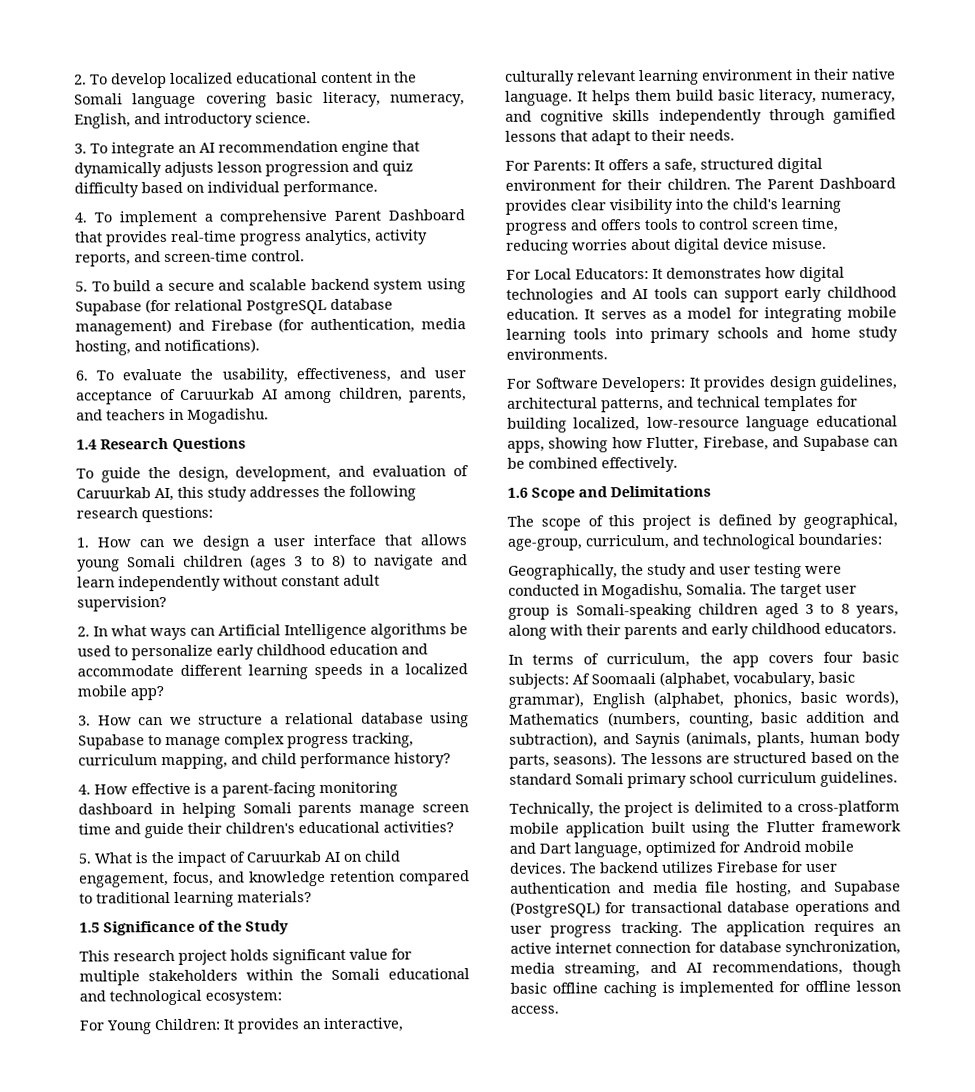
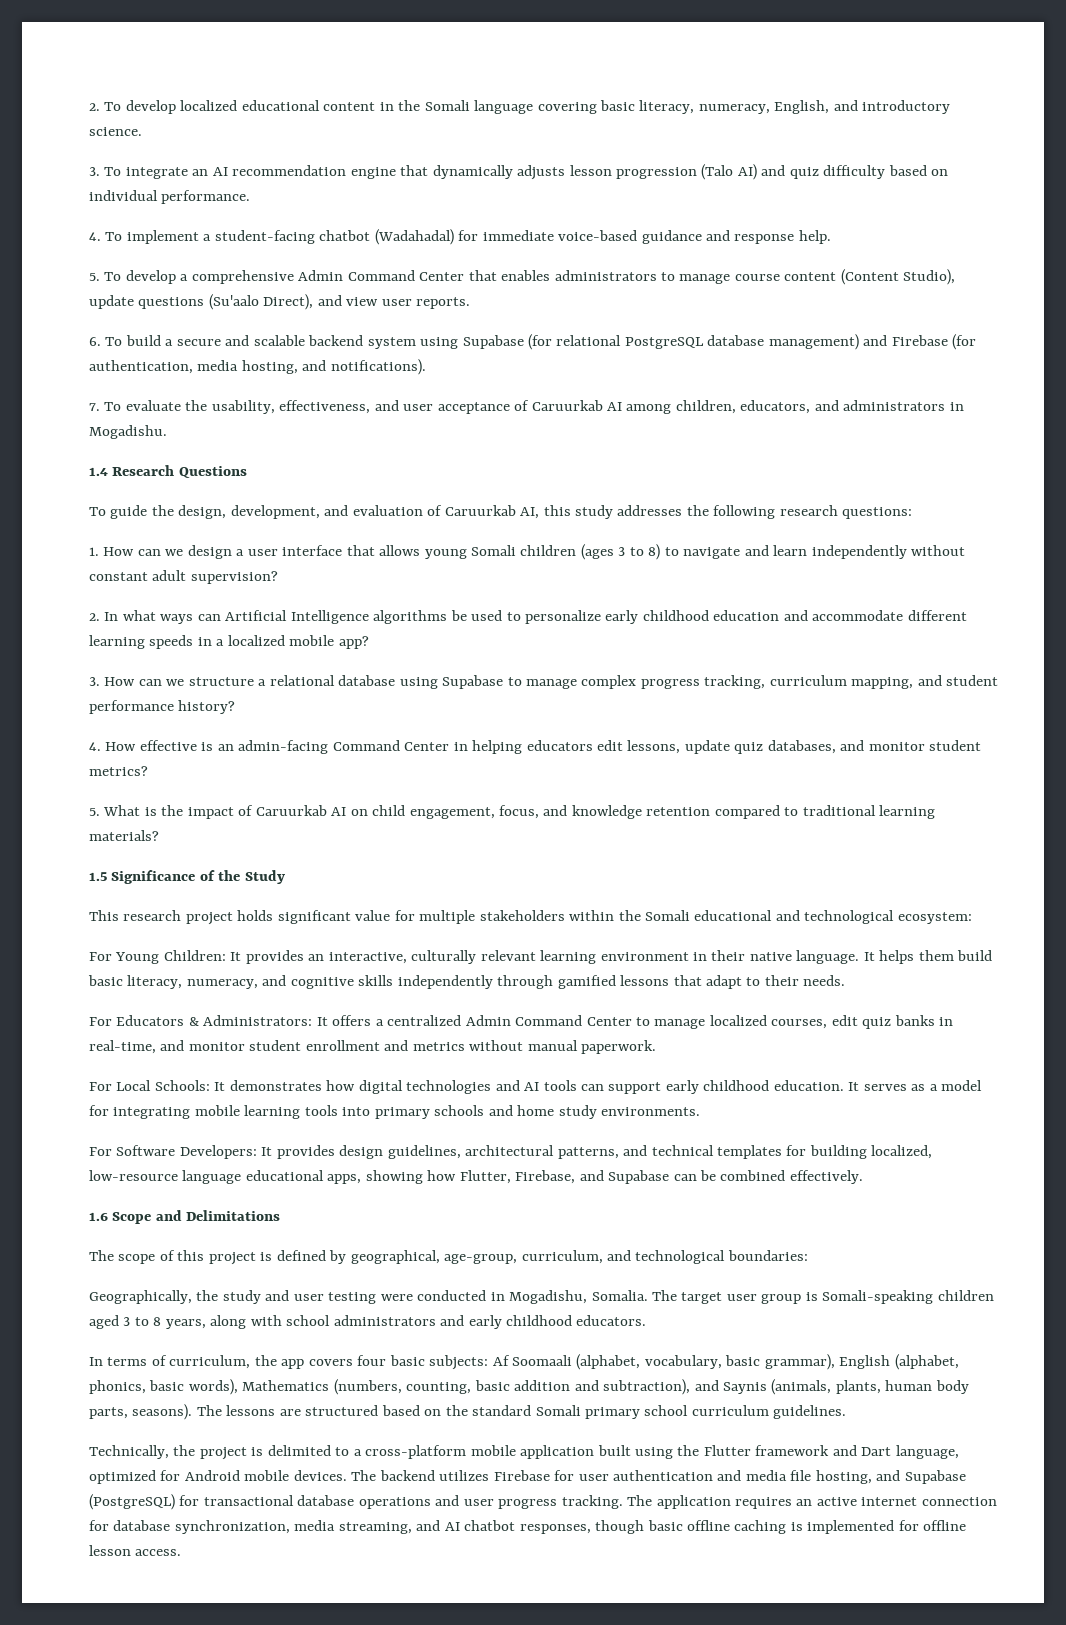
(349, 168) none -> [701,164,757,180] (Talo AI)
[219,209,465,226] [75,229,428,247] [75,250,305,267] [75,281,88,292] comprehensive Parent Dashboard that provides real-time progress analytics, activity reports, and screen-time control. // 5. -> [214,229,831,245] [89,269,956,285] [89,294,471,310] [89,337,101,346] student-facing chatbot (Wadahadal) for immediate voice-based guidance and response help. // 5. To develop a comprehensive Admin Command Center that enables administrators to manage course content (Content Studio), update questions (Su'aalo Direct), and view user reports. // 6.
[75,370,88,381] 6. -> [89,403,100,411] 7.
[409,388,467,403] [76,409,166,421] parents, and teachers -> [740,400,946,414] educators, and administrators
[261,753,297,765] child -> [946,675,999,686] student
[210,781,398,798] [78,802,469,818] [78,821,454,839] a parent-facing monitoring dashboard in helping Somali parents manage screen time and guide their children's educational activities? -> [217,740,982,754] [89,766,148,776] an admin-facing Command Center in helping educators edit lessons, update quiz databases, and monitor student metrics?
[533,157,823,174] [505,177,896,191] [505,197,841,215] [505,217,839,235] [506,237,827,255] Parents: It offers a safe, structured digital environment for their children. The Parent Dashboard provides clear visibility into the child's learning progress and offers tools to control screen time, reducing worries about digital device misuse. -> [116,1015,954,1029] [89,1040,657,1054] Educators & Administrators: It offers a centralized Admin Command Center to manage localized courses, edit quiz banks in real-time, and monitor student enrollment and metrics without manual paperwork.
[575,267,649,280] Educators: -> [154,1080,210,1091] Schools:
[586,624,678,640] their parents -> [286,1315,436,1326] school administrators
[711,960,843,976] recommendations, -> [464,1520,591,1534] chatbot responses,

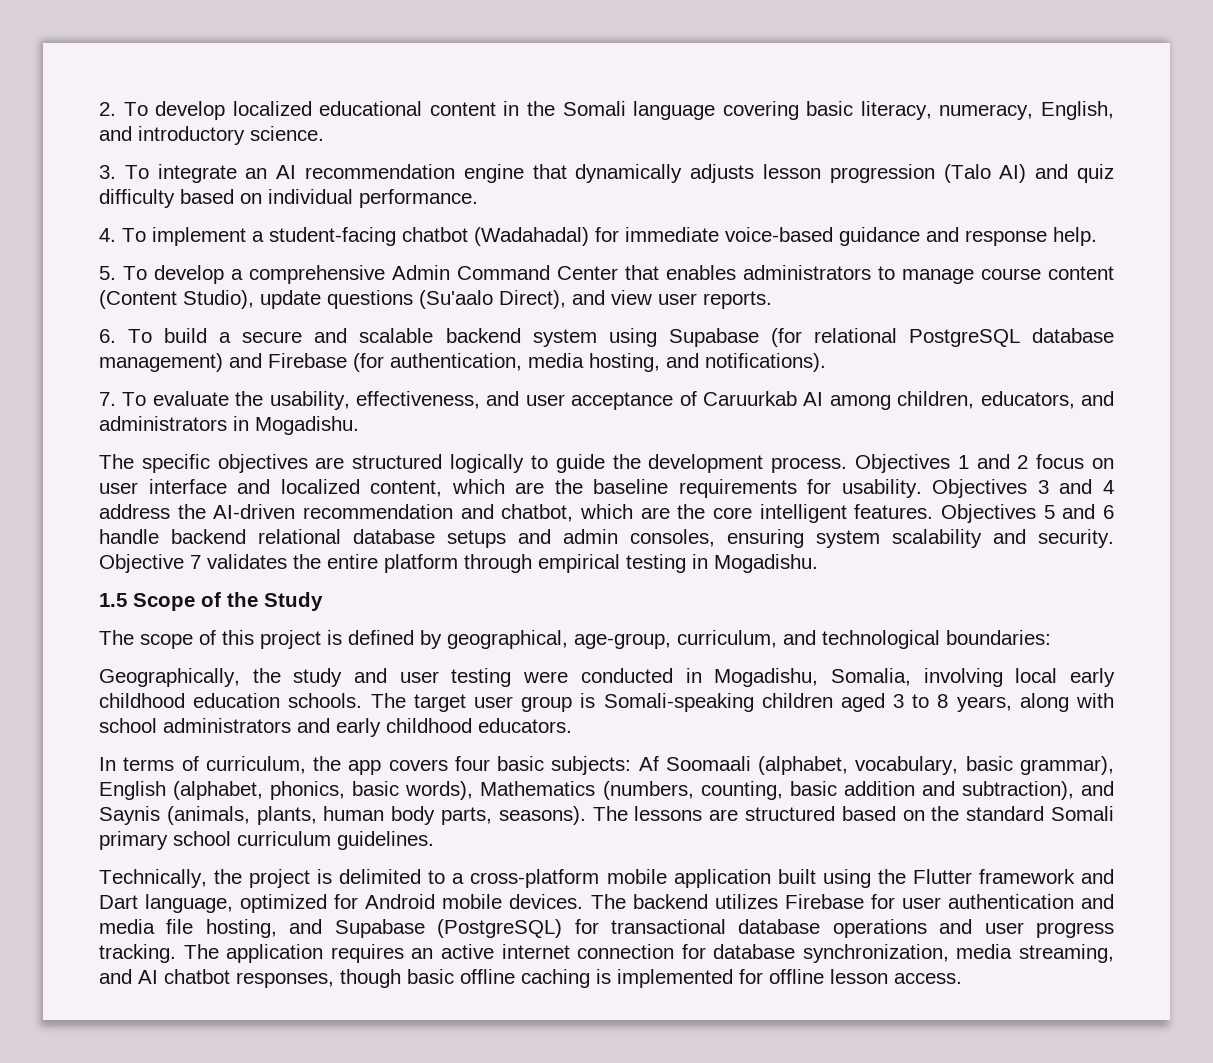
[89,465,247,478] [89,505,913,519] [89,544,966,560] [89,570,278,584] [89,610,967,624] [89,635,369,649] [89,675,999,689] [89,700,236,714] [89,740,982,754] [89,766,148,776] [89,805,936,819] [89,830,159,841] 1.4 Research Questions // To guide the design, development, and evaluation of Caruurkab AI, this study addresses the following research questions: // 1. How can we design a user interface that allows young Somali children (ages 3 to 8) to navigate and learn independently without constant adult supervision? // 2. In what ways can Artificial Intelligence algorithms be used to personalize early childhood education and accommodate different learning speeds in a localized mobile app? // 3. How can we structure a relational database using Supabase to manage complex progress tracking, curriculum mapping, and student performance history? // 4. How effective is an admin-facing Command Center in helping educators edit lessons, update quiz databases, and monitor student metrics? // 5. What is the impact of Caruurkab AI on child engagement, focus, and knowledge retention compared to traditional learning materials? -> [99,454,1114,473] [99,479,1114,498] [99,504,1114,523] [99,529,1114,548] [99,554,818,573] The specific objectives are structured logically to guide the development process. Objectives 1 and 2 focus on user interface and localized content, which are the baseline requirements for usability. Objectives 3 and 4 address the AI-driven recommendation and chatbot, which are the core intelligent features. Objectives 5 and 6 handle backend relational database setups and admin consoles, ensuring system scalability and security. Objective 7 validates the entire platform through empirical testing in Mogadishu.
[111,870,196,884] Significance -> [133,593,195,611] Scope
[89,910,972,925] [89,950,993,964] [88,975,846,989] [89,1015,954,1029] [89,1040,657,1054] [89,1080,983,1094] [89,1105,701,1119] [89,1145,933,1159] [89,1170,863,1184] [89,1210,281,1224] // This research project holds significant value for multiple stakeholders within the Somali educational and technological ecosystem: // For Young Children: It provides an interactive, culturally relevant learning environment in their native language. It helps them build basic literacy, numeracy, and cognitive skills independently through gamified lessons that adapt to their needs. // For Educators & Administrators: It offers a centralized Admin Command Center to manage localized courses, edit quiz banks in real-time, and monitor student enrollment and metrics without manual paperwork. // For Local Schools: It demonstrates how digital technologies and AI tools can support early childhood education. It serves as a model for integrating mobile learning tools into primary schools and home study environments. // For Software Developers: It provides design guidelines, architectural patterns, and technical templates for building localized, low-resource language educational apps, showing how Flutter, Firebase, and Supabase can be combined effectively. // 1.6 Scope and Delimitations -> (323, 601) none
[591,1290,648,1301] Somalia. -> [830,668,1116,687] [99,693,363,708] Somalia, involving local early childhood education schools.

